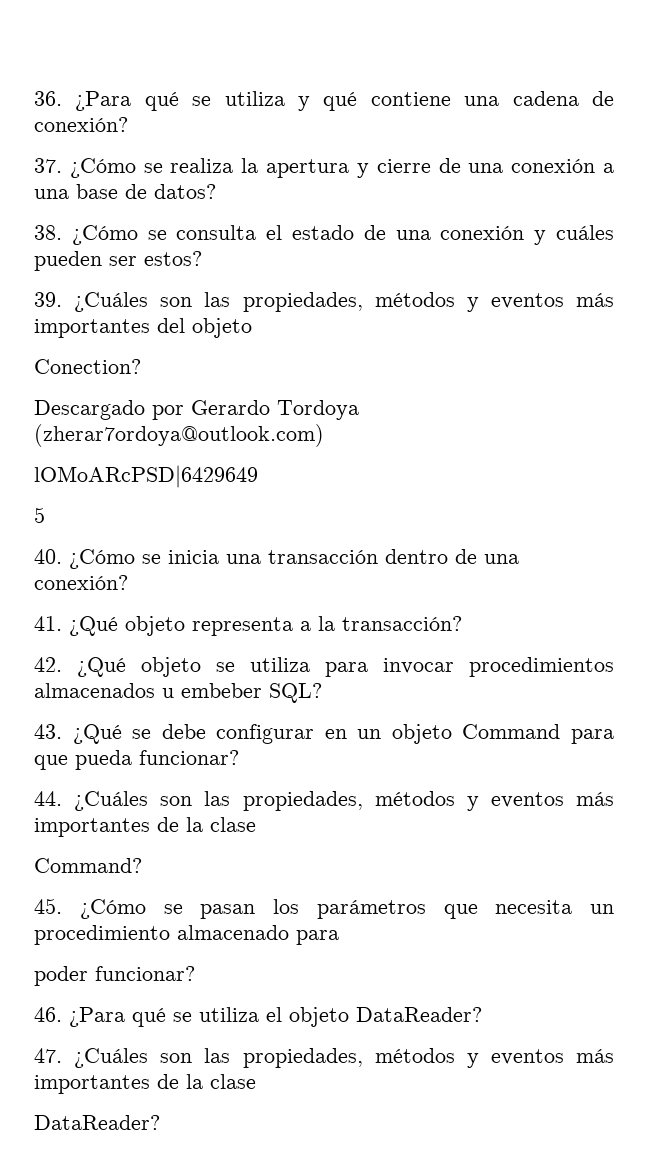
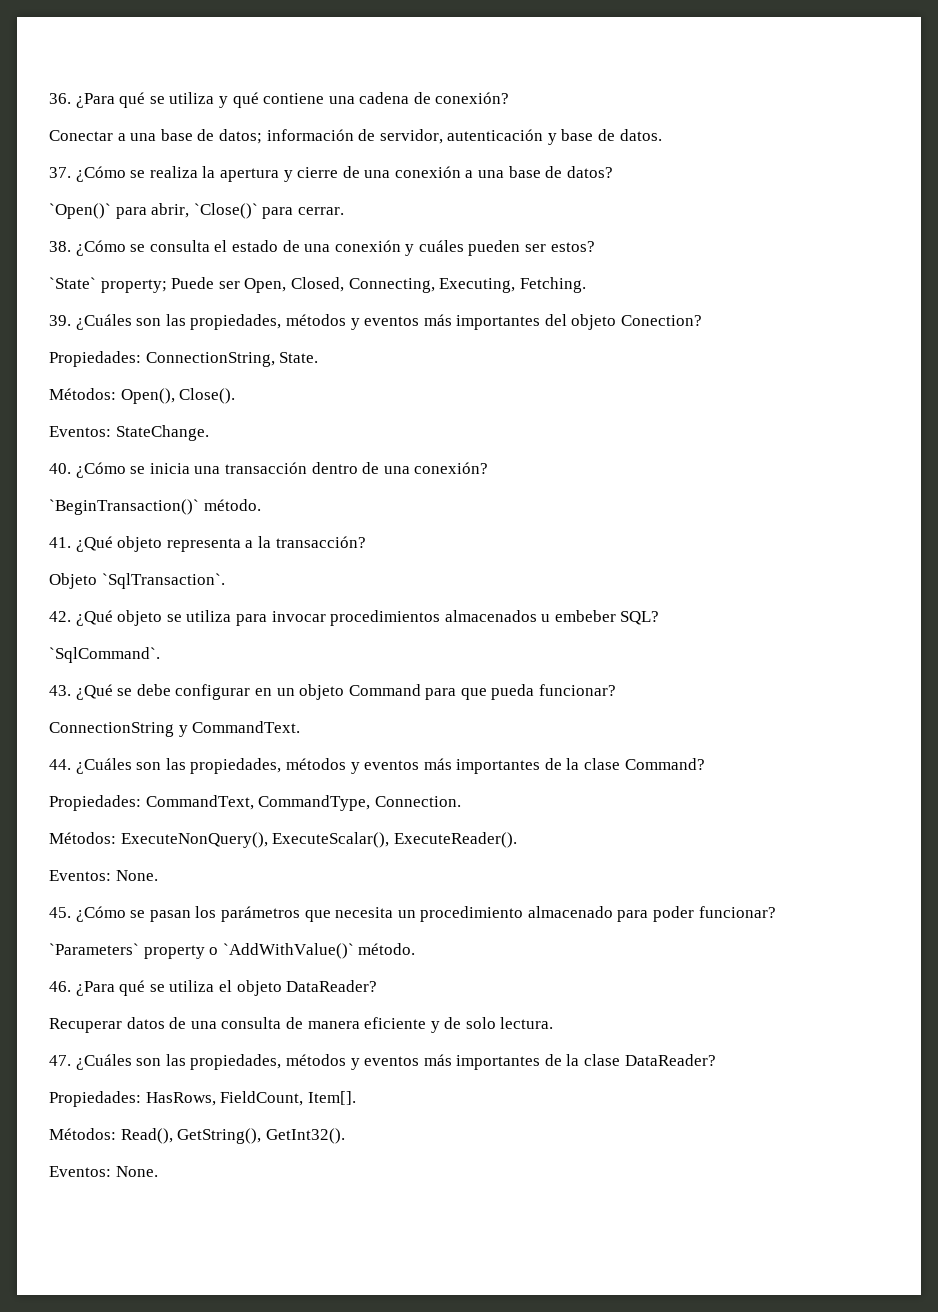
(128, 124) none -> [49,129,662,145] // Conectar a una base de datos; información de servidor, autenticación y base de datos.
(216, 191) none -> [49,203,344,219] // `Open()` para abrir, `Close()` para cerrar.
(202, 258) none -> [49,277,586,293] // `State` property; Puede ser Open, Closed, Connecting, Executing, Fetching.
(252, 328) // -> (617, 322) none
[34,400,359,420] [34,424,324,447] [34,465,258,488] [34,507,45,523] Descargado por Gerardo Tordoya (zherar7ordoya@outlook.com) // lOMoARcPSD|6429649 // 5 -> [49,351,319,367] [49,388,236,404] [49,425,209,441] Propiedades: ConnectionString, State. // Métodos: Open(), Close(). // Eventos: StateChange.
(128, 582) none -> [49,499,261,515] // `BeginTransaction()` método.
(462, 623) none -> [49,573,225,589] // Objeto `SqlTransaction`.
(322, 693) none -> [49,647,160,663] // `SqlCommand`.
(239, 757) none -> [49,721,301,737] // ConnectionString y CommandText.
[34,858,142,873] // Command? -> [624,758,705,770] [49,795,461,811] [49,832,517,848] [49,870,158,881] Command? // Propiedades: CommandText, CommandType, Connection. // Métodos: ExecuteNonQuery(), ExecuteScalar(), ExecuteReader(). // Eventos: None.
(339, 937) // -> (649, 916) none
(195, 973) none -> [49,943,416,959] // `Parameters` property o `AddWithValue()` método.
(482, 1014) none -> [49,1017,554,1033] // Recuperar datos de una consulta de manera eficiente y de solo lectura.
[34,1115,160,1130] // DataReader? -> [624,1054,716,1066] [49,1091,356,1107] [49,1128,345,1144] [49,1166,158,1177] DataReader? // Propiedades: HasRows, FieldCount, Item[]. // Métodos: Read(), GetString(), GetInt32(). // Eventos: None.

